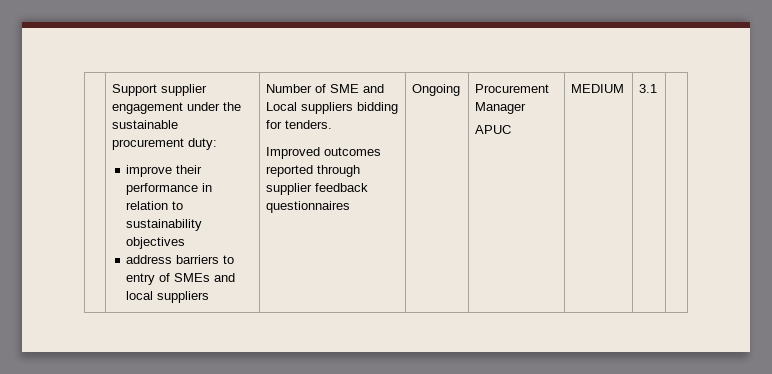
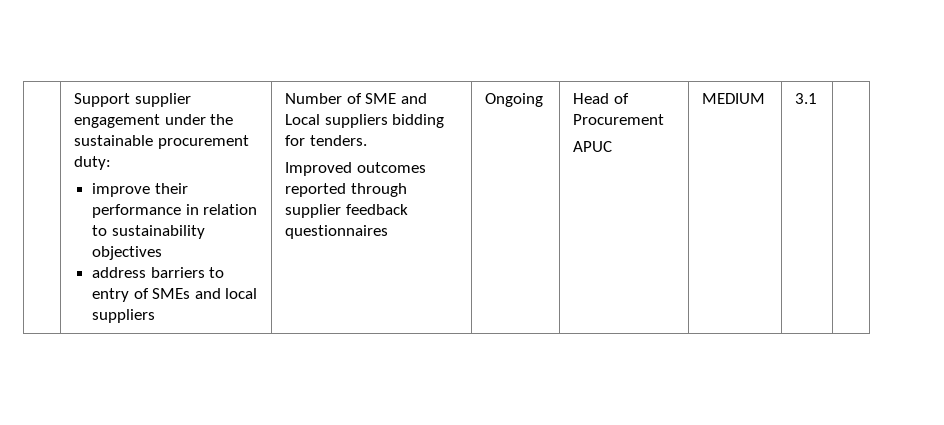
(461, 90) none -> [573,93,629,104] Head of
[475,102,527,114] Manager -> (665, 119) none

